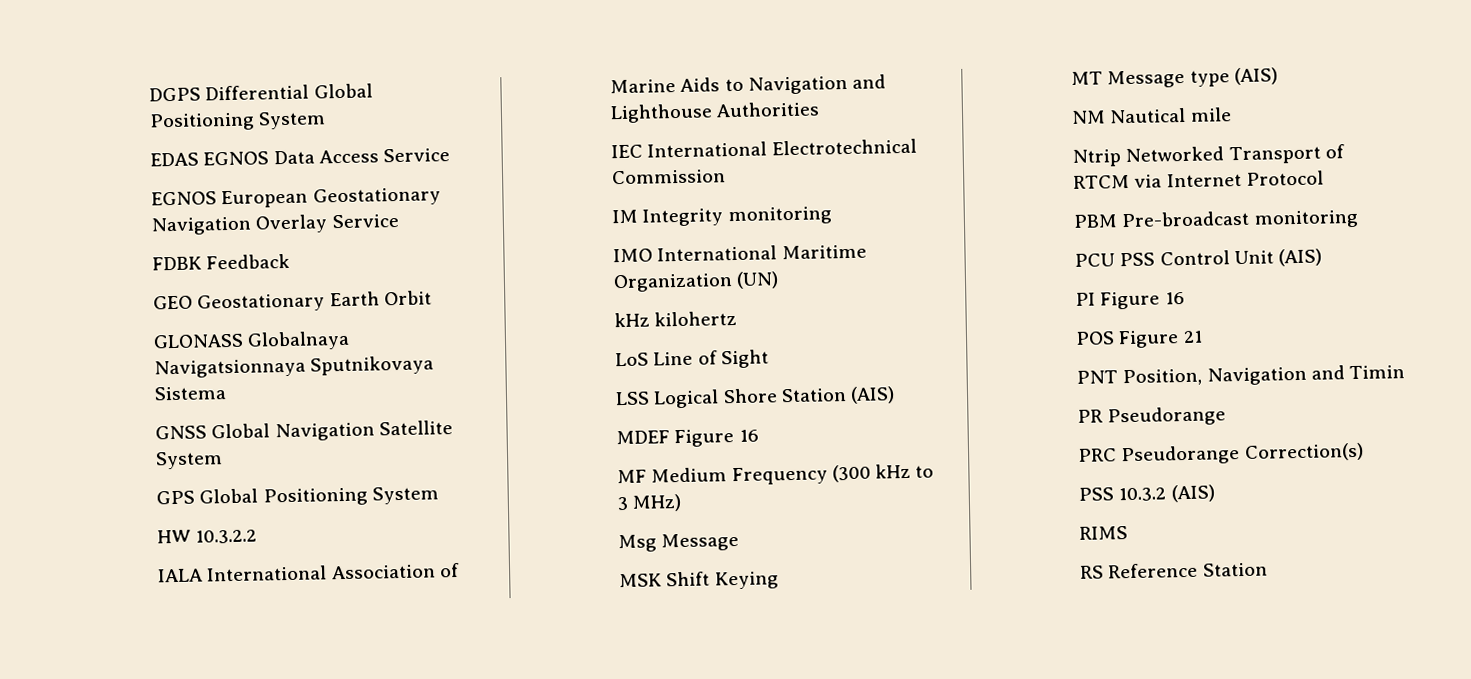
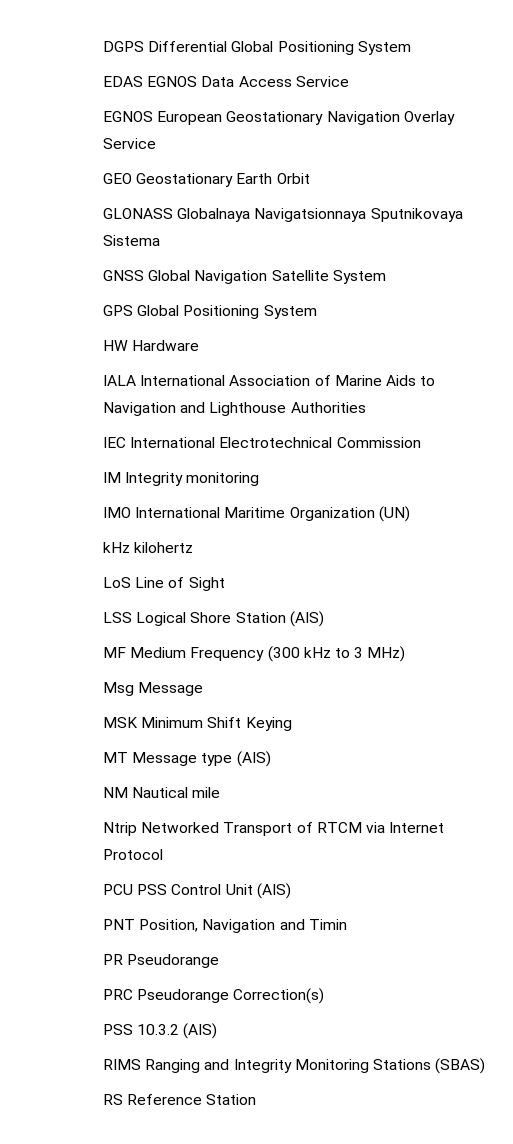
[152,253,291,271] // FDBK Feedback -> (157, 143) none
[195,529,258,544] 10.3.2.2 -> [132,340,200,351] Hardware
[616,429,759,448] // MDEF Figure 16 -> (324, 619) none
(663, 580) none -> [141,717,204,728] Minimum
[1073,209,1359,229] // PBM Pre-broadcast monitoring -> (164, 854) none
[1075,291,1185,310] [1075,330,1203,349] // PI Figure 16 // POS Figure 21 -> (291, 891) none
(1129, 533) none -> [145,1058,486,1074] Ranging and Integrity Monitoring Stations (SBAS)

